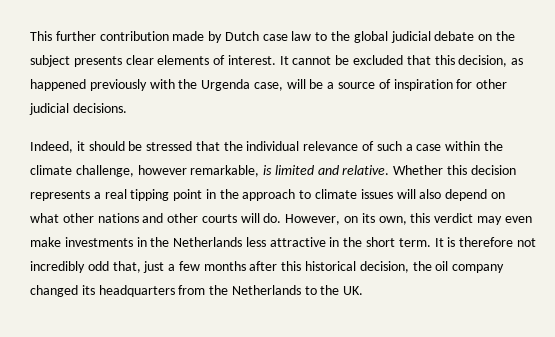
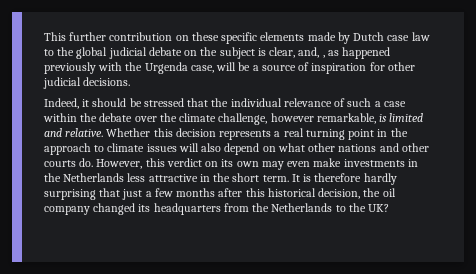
(169, 36) none -> [175,32,305,44] on these specific elements
[73,55,508,67] presents clear elements of interest. It cannot be excluded that this decision, -> [257,47,325,58] is clear, and, ,
(503, 146) none -> [99,113,177,122] debate over the
[130,189,170,201] tipping -> [305,129,345,140] turning
[240,213,260,223] will -> (76, 163) none
[344,213,474,225] on its own, this verdict -> [145,158,259,167] this verdict on its own
[516,238,536,247] [30,261,141,273] not incredibly odd that, -> [363,173,397,185] [44,188,121,200] hardly surprising that
[343,286,364,295] UK. -> [368,204,390,212] UK?

